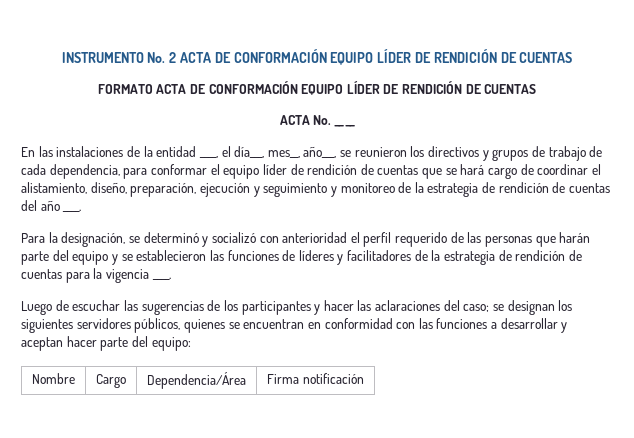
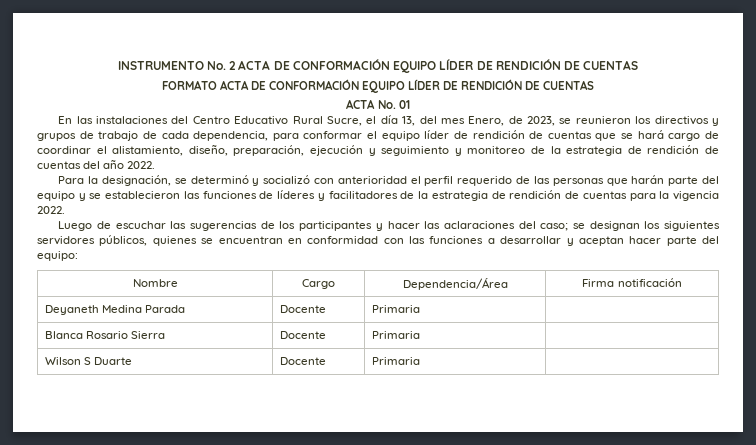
[333,125,356,127] __ __ -> [398,100,410,109] 01
[126,146,337,158] de la entidad ____, el día___, mes__, año___, -> [171,115,556,126] del Centro Educativo Rural Sucre, el día 13, del mes Enero, de 2023,
[62,209,82,212] ____. -> [127,161,156,169] 2022.
[151,277,171,280] ____. -> [37,206,65,214] 2022.
(364, 378) none -> [44,305,186,315] [279,305,326,313] [371,305,420,313] [44,331,166,339] [279,331,326,339] [371,331,420,339] [44,357,133,365] [279,357,326,365] [371,357,420,365] // Deyaneth Medina Parada | Docente | Primaria | // Blanca Rosario Sierra | Docente | Primaria | // Wilson S Duarte | Docente | Primaria |

